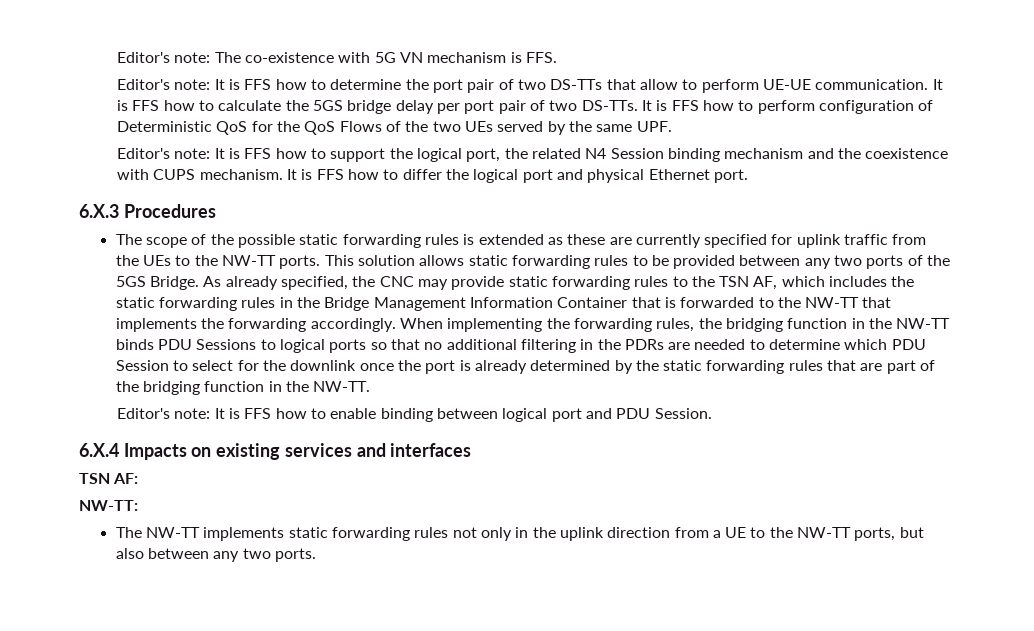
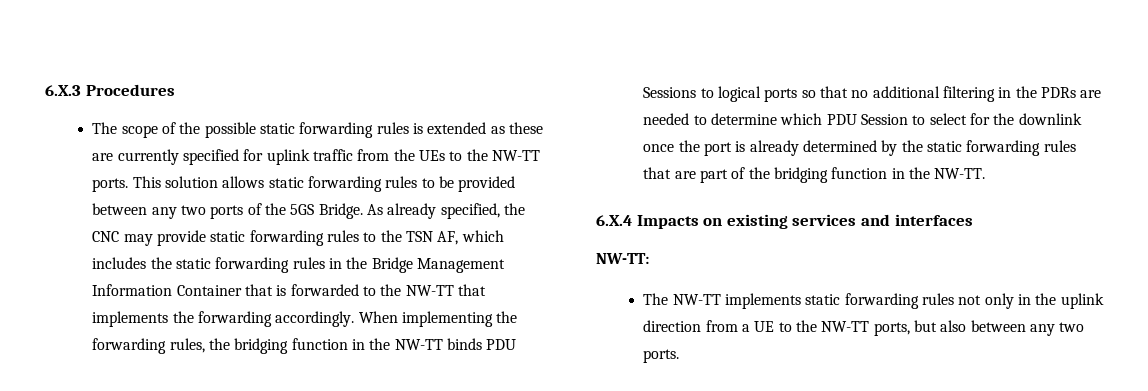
[117,52,558,63] [117,79,943,93] [117,100,934,114] [117,121,672,135] [117,148,949,162] [117,169,748,183] Editor's note: The co-existence with 5G VN mechanism is FFS. // Editor's note: It is FFS how to determine the port pair of two DS-TTs that allow to perform UE-UE communication. It is FFS how to calculate the 5GS bridge delay per port pair of two DS-TTs. It is FFS how to perform configuration of Deterministic QoS for the QoS Flows of the two UEs served by the same UPF. // Editor's note: It is FFS how to support the logical port, the related N4 Session binding mechanism and the coexistence with CUPS mechanism. It is FFS how to differ the logical port and physical Ethernet port. // -> (45, 90) none
[117,408,712,422] // Editor's note: It is FFS how to enable binding between logical port and PDU Session. -> (986, 173) none
[79,473,139,484] // TSN AF: -> (973, 220) none

